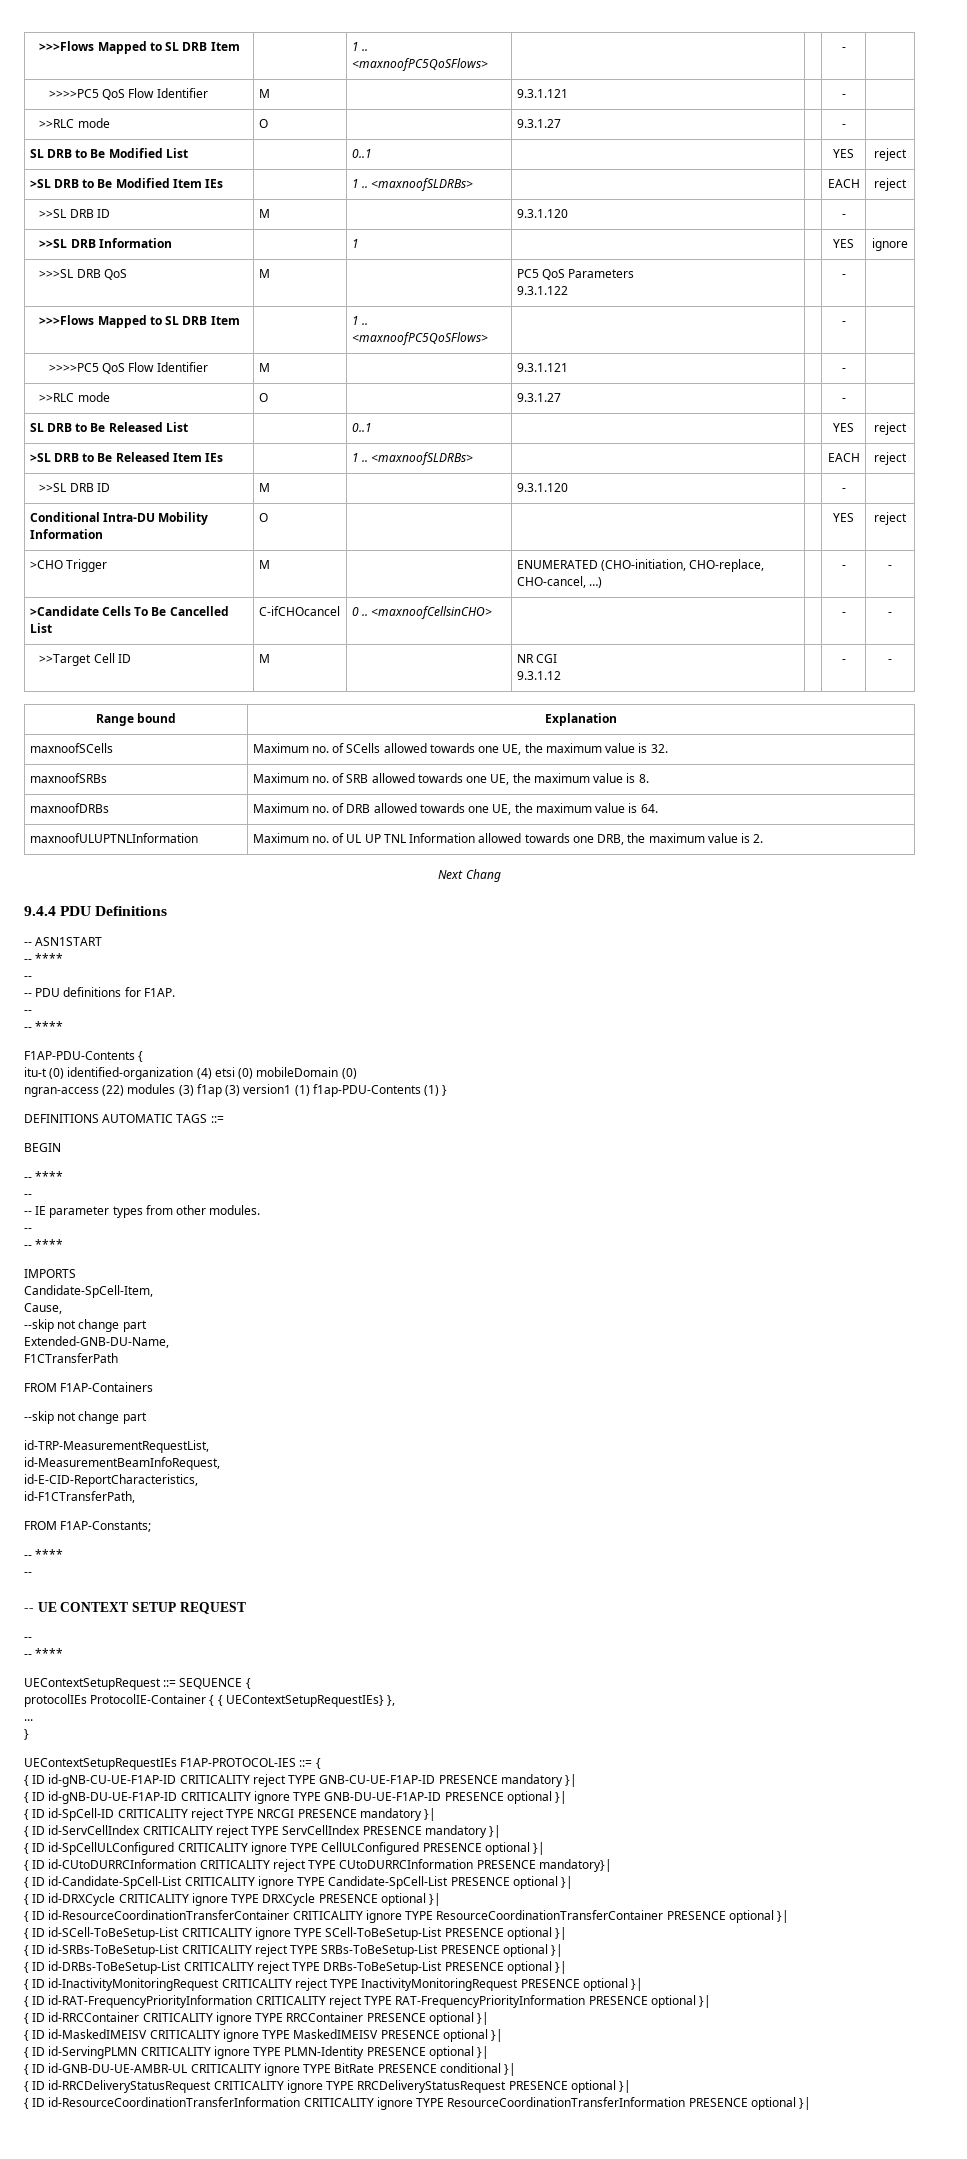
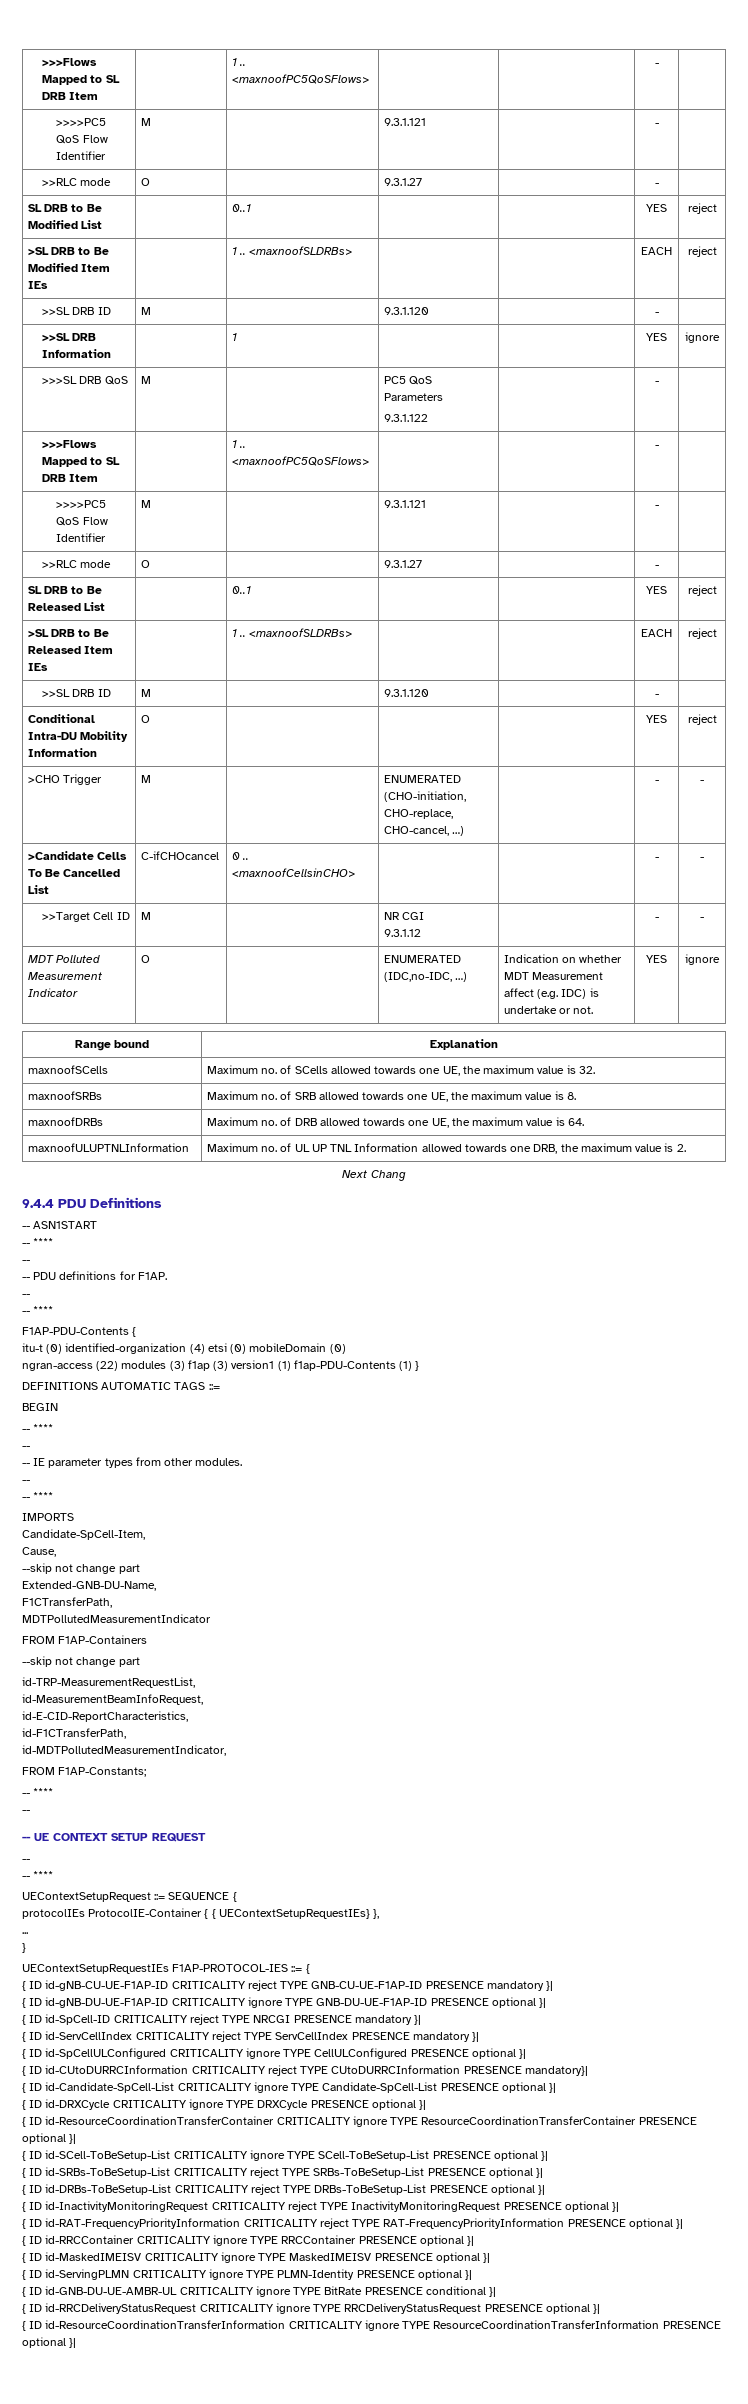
(892, 661) none -> [27,955,101,963] [27,972,102,980] [27,988,78,997] [140,955,150,963] [383,955,461,963] [383,972,468,982] [503,954,623,963] [503,972,604,980] [503,988,599,999] [503,1006,594,1014] [646,955,667,963] [685,954,720,965] // MDT Polluted Measurement Indicator | O | | ENUMERATED (IDC,no-IDC, …) | Indication on whether MDT Measurement affect (e.g. IDC) is undertake or not. | YES | ignore
[24,1353,118,1363] F1CTransferPath -> [22,1597,112,1608] [22,1614,211,1623] F1CTransferPath, // MDTPollutedMeasurementIndicator
(135, 1497) none -> [22,1745,226,1756] // id-MDTPollutedMeasurementIndicator,

